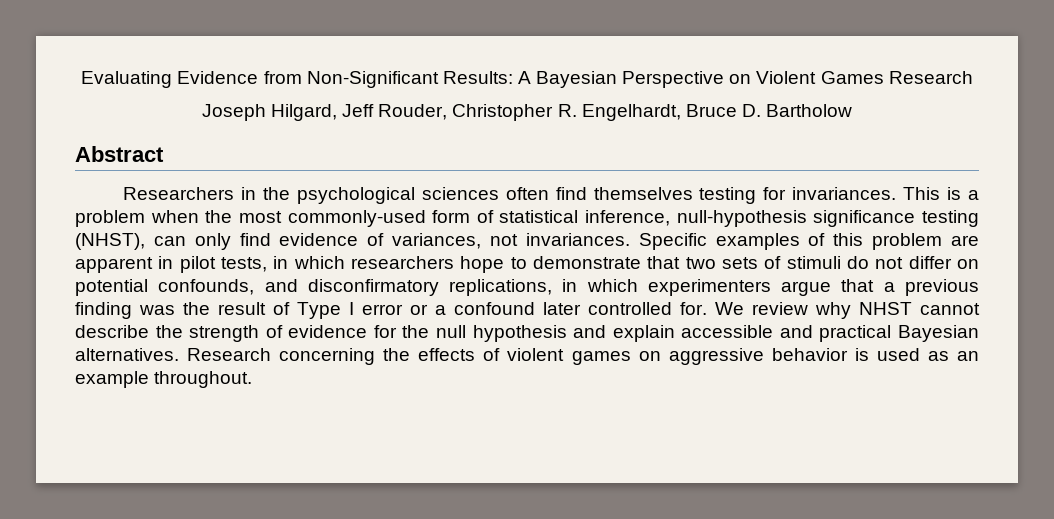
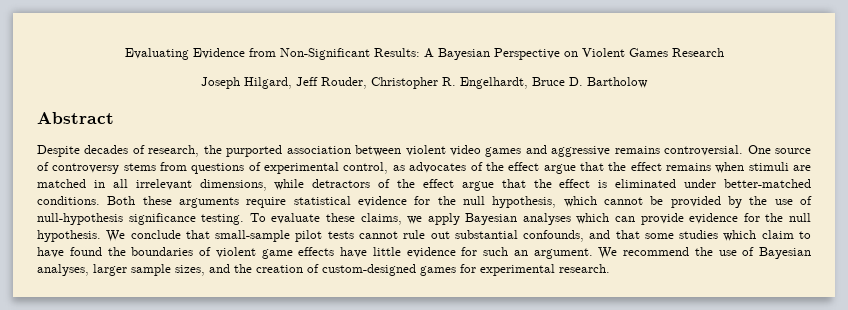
[123,187,980,204] [75,210,979,227] [75,233,980,250] [75,256,980,273] [75,279,979,296] [75,302,980,319] [75,325,979,342] [75,348,979,365] [75,371,253,388] Researchers in the psychological sciences often find themselves testing for invariances. This is a problem when the most commonly-used form of statistical inference, null-hypothesis significance testing (NHST), can only find evidence of variances, not invariances. Specific examples of this problem are apparent in pilot tests, in which researchers hope to demonstrate that two sets of stimuli do not differ on potential confounds, and disconfirmatory replications, in which experimenters argue that a previous finding was the result of Type I error or a confound later controlled for. We review why NHST cannot describe the strength of evidence for the null hypothesis and explain accessible and practical Bayesian alternatives. Research concerning the effects of violent games on aggressive behavior is used as an example throughout. -> [37,145,811,157] [37,162,812,174] [37,179,811,191] [37,196,813,208] [37,213,812,225] [37,230,812,242] [37,247,811,259] [37,264,610,276] Despite decades of research, the purported association between violent video games and aggressive remains controversial. One source of controversy stems from questions of experimental control, as advocates of the effect argue that the effect remains when stimuli are matched in all irrelevant dimensions, while detractors of the effect argue that the effect is eliminated under better-matched conditions. Both these arguments require statistical evidence for the null hypothesis, which cannot be provided by the use of null-hypothesis significance testing. To evaluate these claims, we apply Bayesian analyses which can provide evidence for the null hypothesis. We conclude that small-sample pilot tests cannot rule out substantial confounds, and that some studies which claim to have found the boundaries of violent game effects have little evidence for such an argument. We recommend the use of Bayesian analyses, larger sample sizes, and the creation of custom-designed games for experimental research.

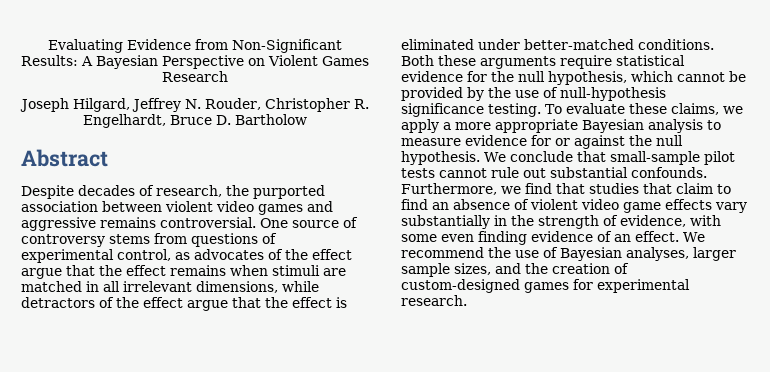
[296,77,318,86] Jeff -> [131,98,201,112] Jeffrey N.
[465,213,760,225] Bayesian analyses which can provide evidence for -> [443,119,721,133] [401,135,625,149] a more appropriate Bayesian analysis to measure evidence for or against
[523,230,812,242] [37,247,194,258] confounds, and that some studies which claim to have found the boundaries -> [631,167,707,178] [401,183,731,195] [401,199,510,210] confounds. Furthermore, we find that studies that claim to find an absence
(256, 252) none -> [581,199,619,210] video
[340,247,593,259] have little evidence for such an argument. -> [715,202,747,213] [401,215,721,229] [401,231,679,245] vary substantially in the strength of evidence, with some even finding evidence of an effect.

